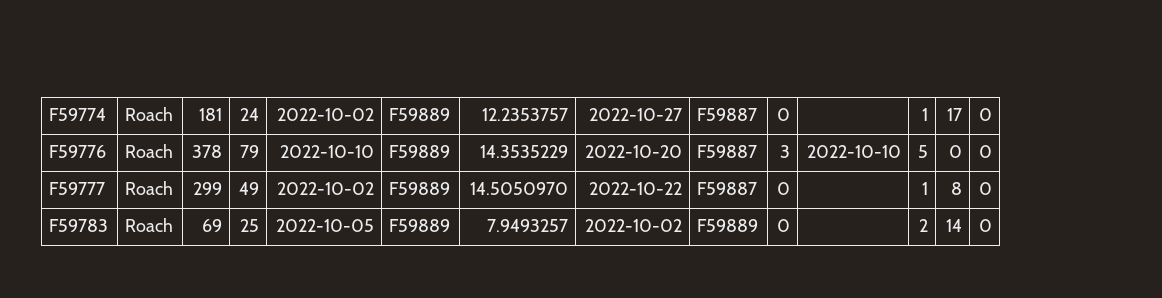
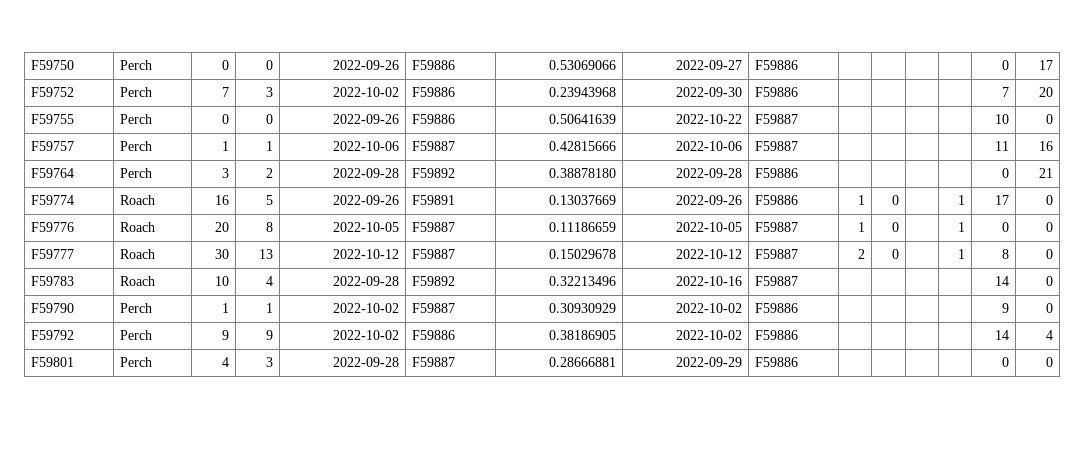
[49,108,107,121] [125,107,174,121] [198,108,222,121] [239,108,259,121] [276,108,374,121] [389,108,451,121] [481,108,568,121] [588,108,682,121] [697,108,758,121] F59774 | Roach | 181 | 24 | 2022-10-02 | F59889 | 12.2353757 | 2022-10-27 | F59887 -> [30,60,74,70] [119,60,152,70] [222,60,230,70] [266,60,274,70] [333,60,400,70] [411,60,455,70] [549,60,617,70] [676,60,743,70] [754,60,798,70] [1002,60,1010,70] [1039,60,1054,70] [30,87,74,97] [119,87,152,97] [222,87,230,97] [266,87,274,97] [333,87,400,97] [411,87,455,97] [549,87,617,97] [676,87,743,97] [754,87,798,97] [1002,87,1010,97] [1039,87,1054,97] [30,114,74,124] [119,114,152,124] [222,114,230,124] [266,114,274,124] [333,114,400,124] [411,114,455,124] [549,114,617,124] [676,114,743,124] [754,114,798,124] [995,114,1010,124] [1046,114,1054,124] [30,141,74,151] [119,141,152,151] [222,141,230,151] [266,141,274,151] [333,141,400,151] [411,141,455,151] [549,141,617,151] [676,141,743,151] [754,141,798,151] [995,141,1010,151] [1039,141,1054,151] [30,168,74,178] [119,168,152,178] [222,168,230,178] [266,168,274,178] [333,168,400,178] [411,168,455,178] [549,168,617,178] [676,168,743,178] [754,168,798,178] [1002,168,1010,178] [1039,168,1054,178] [30,195,74,205] [119,195,155,205] [215,195,230,205] [266,195,274,205] [333,195,400,205] [411,195,455,205] [549,195,617,205] [676,195,743,205] [754,195,798,205] [858,195,866,205] F59750 | Perch | 0 | 0 | 2022-09-26 | F59886 | 0.53069066 | 2022-09-27 | F59886 | | | | | 0 | 17 // F59752 | Perch | 7 | 3 | 2022-10-02 | F59886 | 0.23943968 | 2022-09-30 | F59886 | | | | | 7 | 20 // F59755 | Perch | 0 | 0 | 2022-09-26 | F59886 | 0.50641639 | 2022-10-22 | F59887 | | | | | 10 | 0 // F59757 | Perch | 1 | 1 | 2022-10-06 | F59887 | 0.42815666 | 2022-10-06 | F59887 | | | | | 11 | 16 // F59764 | Perch | 3 | 2 | 2022-09-28 | F59892 | 0.38878180 | 2022-09-28 | F59886 | | | | | 0 | 21 // F59774 | Roach | 16 | 5 | 2022-09-26 | F59891 | 0.13037669 | 2022-09-26 | F59886 | 1
[191,145,222,158] [239,145,259,158] [279,145,374,158] [389,145,451,158] [479,145,568,158] [584,145,682,158] [697,145,758,158] [779,145,790,158] [806,145,901,158] [917,145,928,158] [948,145,962,158] [978,145,992,158] [49,182,106,195] [125,181,174,195] [192,182,222,195] [238,182,259,195] [276,182,374,195] [389,182,451,195] [469,182,568,195] [588,182,682,195] [697,182,758,195] 378 | 79 | 2022-10-10 | F59889 | 14.3535229 | 2022-10-20 | F59887 | 3 | 2022-10-10 | 5 | 0 | 0 // F59777 | Roach | 299 | 49 | 2022-10-02 | F59889 | 14.5050970 | 2022-10-22 | F59887 -> [215,222,230,232] [266,222,274,232] [333,222,400,232] [411,222,455,232] [549,222,617,232] [676,222,743,232] [754,222,798,232] [858,222,866,232] [892,222,900,232] [958,222,966,232] [1002,222,1010,232] [1046,222,1054,232] [30,249,74,259] [119,249,155,259] [215,249,230,259] [259,249,274,259] [333,249,400,259] [411,249,455,259] [549,249,617,259] [676,249,743,259] [754,249,798,259] [858,249,866,259] 20 | 8 | 2022-10-05 | F59887 | 0.11186659 | 2022-10-05 | F59887 | 1 | 0 | | 1 | 0 | 0 // F59777 | Roach | 30 | 13 | 2022-10-12 | F59887 | 0.15029678 | 2022-10-12 | F59887 | 2
[201,219,222,232] [239,219,259,232] [275,219,374,232] [389,219,451,232] [486,219,568,232] [584,219,682,232] [697,219,759,232] [776,219,790,232] [918,219,928,232] [945,219,962,232] 69 | 25 | 2022-10-05 | F59889 | 7.9493257 | 2022-10-02 | F59889 | 0 | | 2 | 14 -> [215,276,230,286] [266,276,274,286] [333,276,400,286] [411,276,455,286] [549,276,617,286] [676,276,743,286] [754,276,798,286] [995,276,1010,286] [1046,276,1054,286] [30,303,74,313] [119,303,152,313] [222,303,230,313] [266,303,274,313] [333,303,400,313] [411,303,455,313] [549,303,617,313] [676,303,743,313] [754,303,798,313] [1002,303,1010,313] [1046,303,1054,313] [30,330,74,340] [119,330,152,340] [222,330,230,340] [266,330,274,340] [333,330,400,340] [411,330,455,340] [549,330,617,340] [676,330,743,340] [754,330,798,340] [995,330,1010,340] [1046,330,1054,340] [30,357,74,367] [119,357,152,367] [222,357,230,367] [266,357,274,367] [333,357,400,367] [411,357,455,367] [549,357,617,367] [676,357,743,367] [754,357,798,367] [1002,357,1010,367] 10 | 4 | 2022-09-28 | F59892 | 0.32213496 | 2022-10-16 | F59887 | | | | | 14 | 0 // F59790 | Perch | 1 | 1 | 2022-10-02 | F59887 | 0.30930929 | 2022-10-02 | F59886 | | | | | 9 | 0 // F59792 | Perch | 9 | 9 | 2022-10-02 | F59886 | 0.38186905 | 2022-10-02 | F59886 | | | | | 14 | 4 // F59801 | Perch | 4 | 3 | 2022-09-28 | F59887 | 0.28666881 | 2022-09-29 | F59886 | | | | | 0

